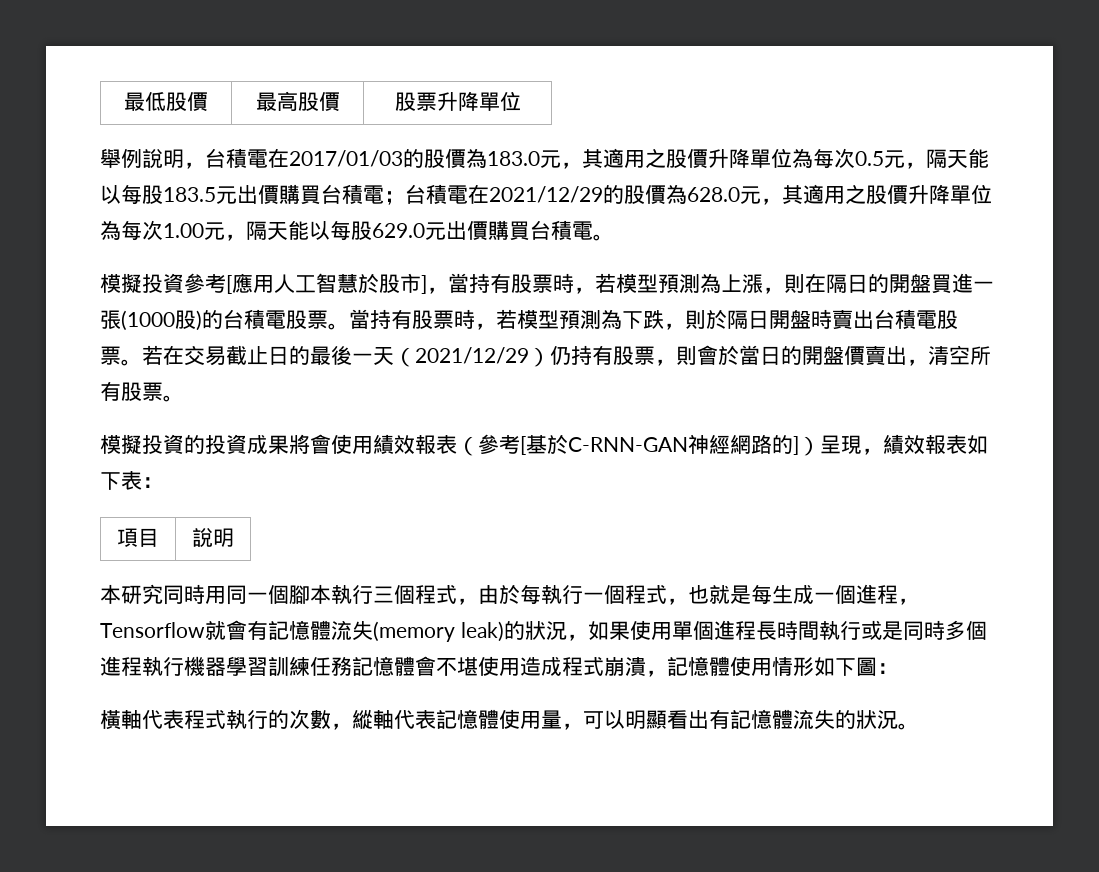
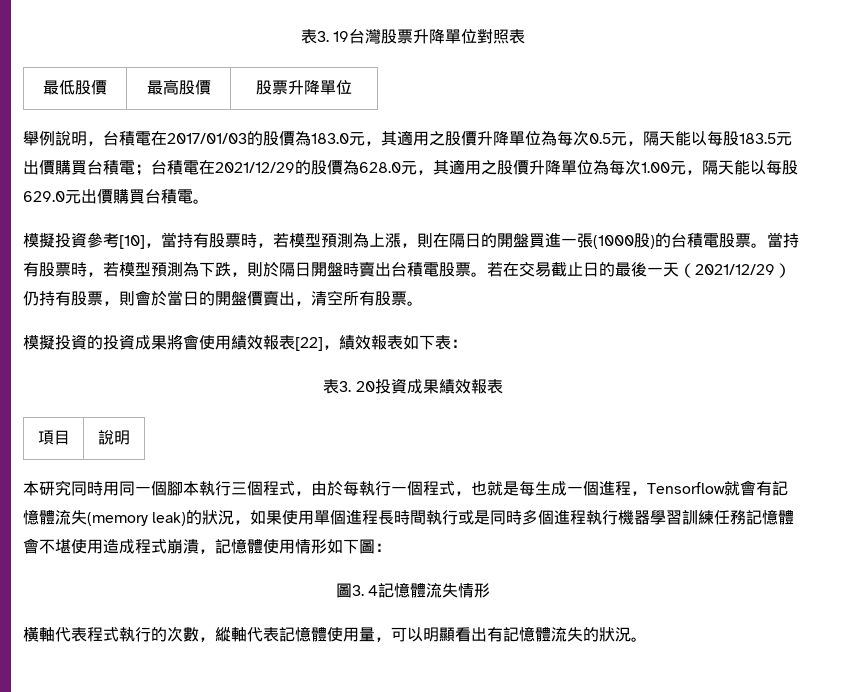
(124, 101) none -> [300,29,526,44] 表3. 19台灣股票升降單位對照表 //
[226,273,427,294] [應用人工智慧於股市] -> [119,235,145,249] [10]
[457,434,862,456] （參考[基於C-RNN-GAN神經網路的]）呈現 -> [295,337,323,351] [22]
(163, 482) none -> [323,378,503,394] // 表3. 20投資成果績效報表
(898, 668) none -> [335,582,491,598] // 圖3. 4記憶體流失情形

